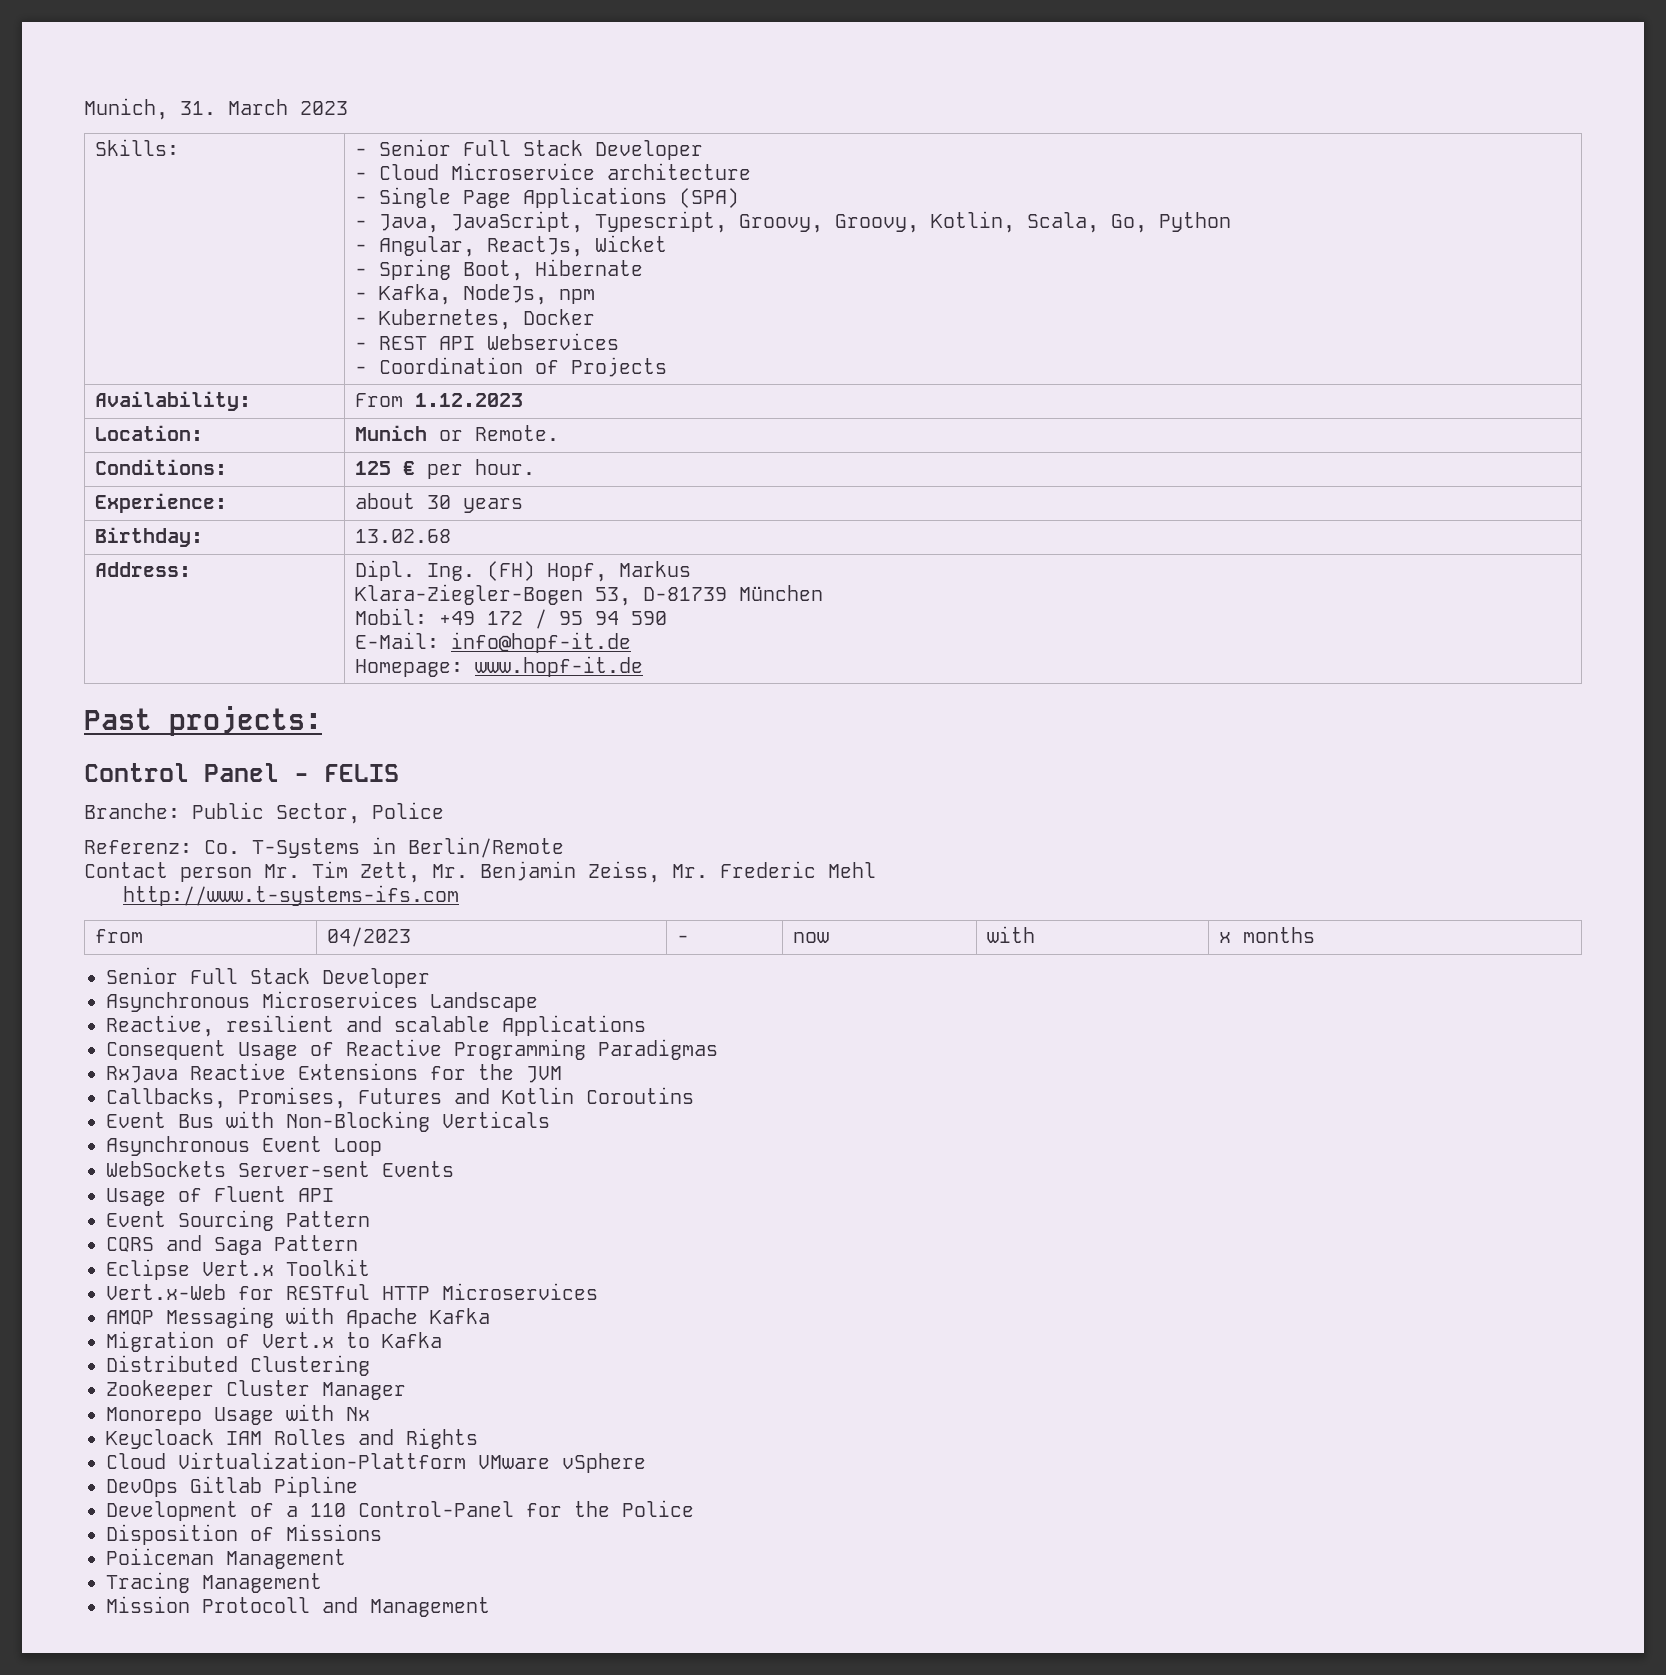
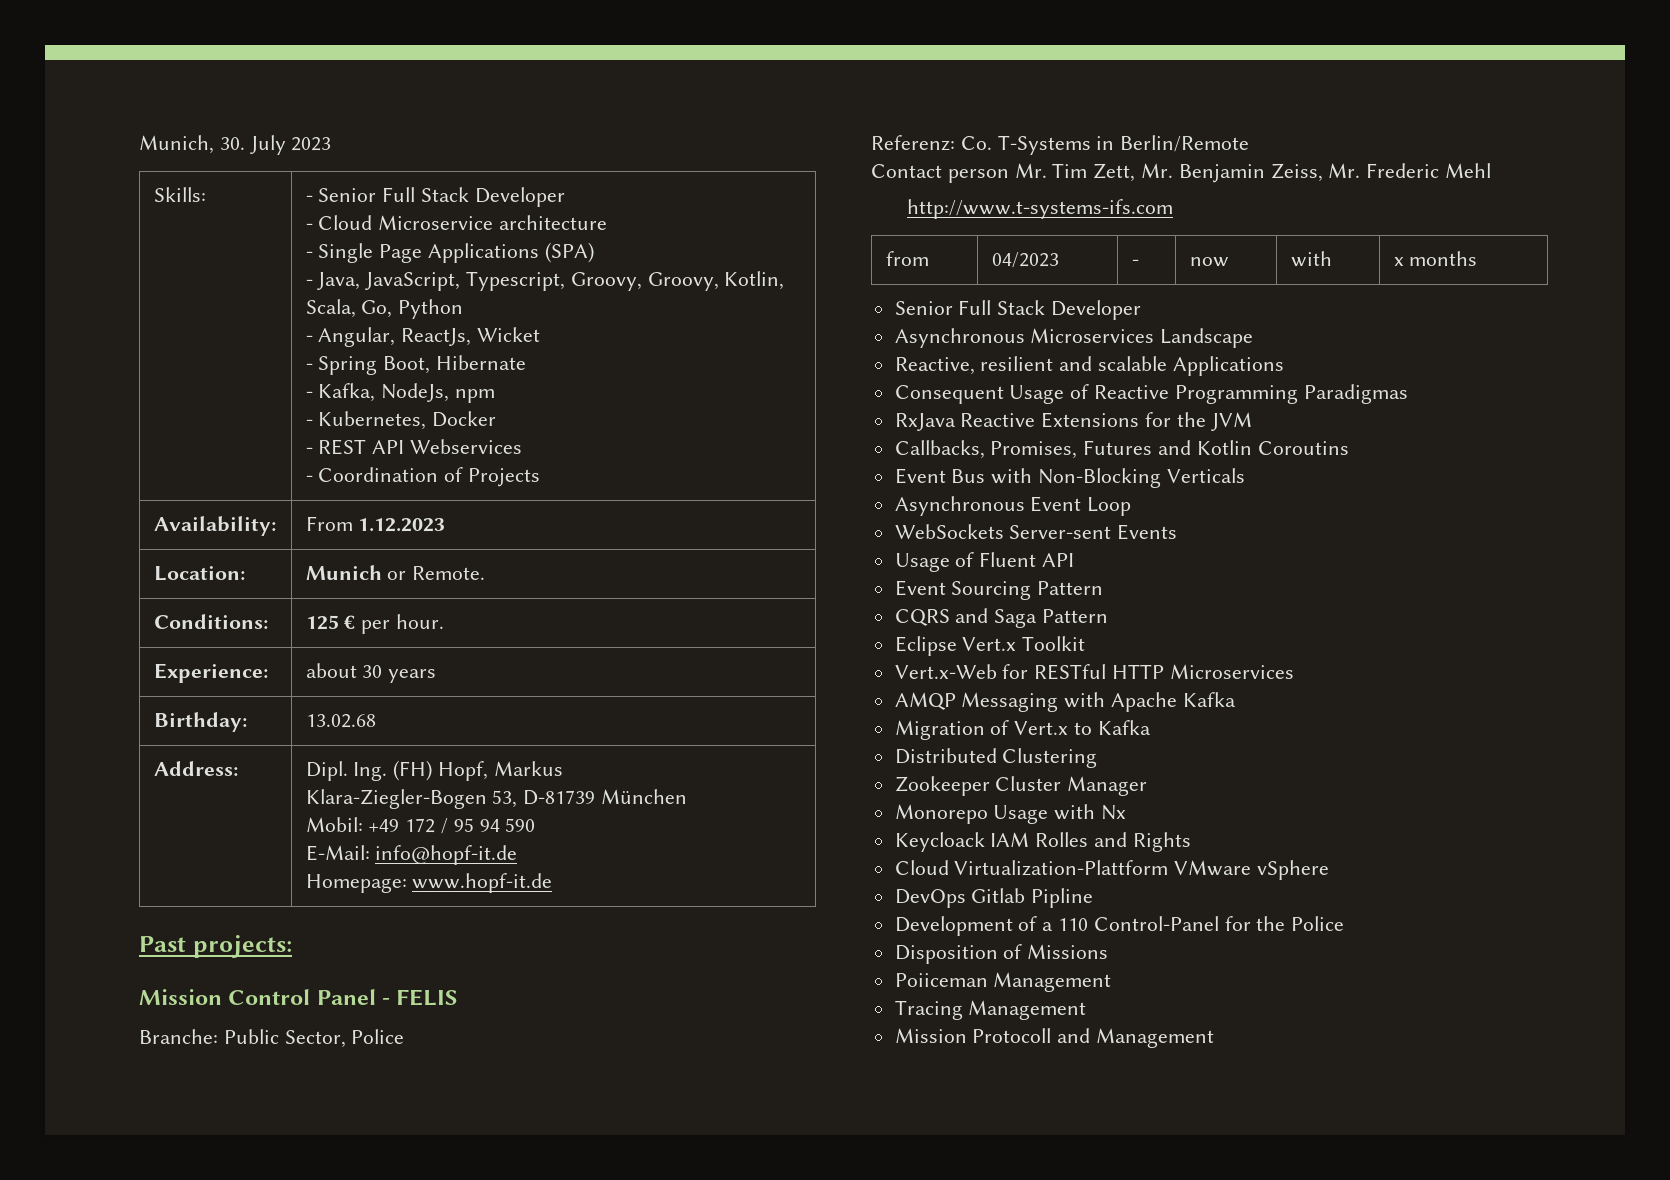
[180,99,288,115] 31. March -> [219,135,286,155] 30. July
(322, 721) none -> [139,989,222,1005] Mission

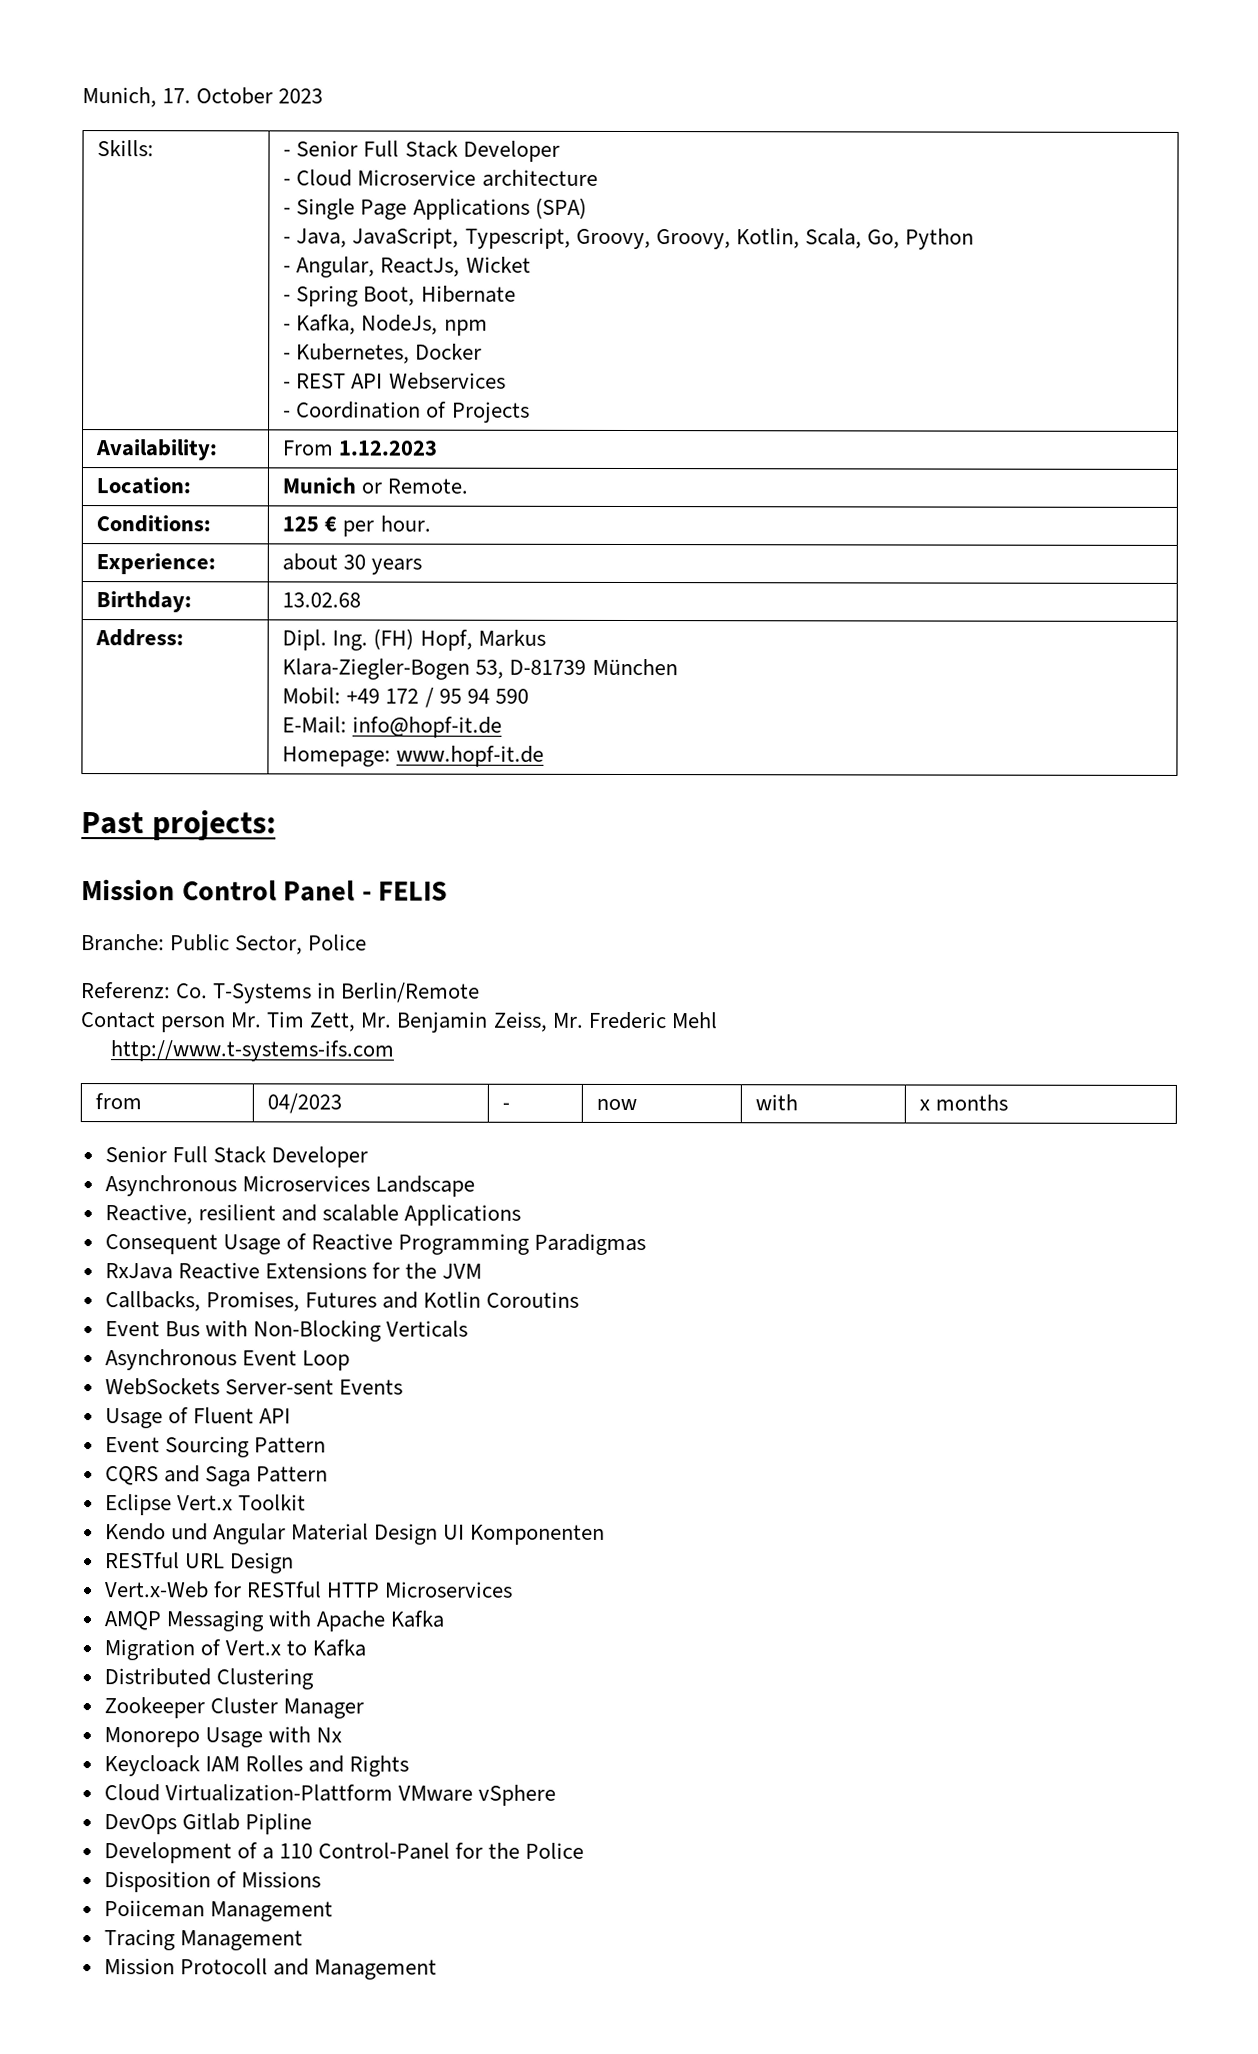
[219,135,286,155] 30. July -> [162,87,274,105] 17. October
(1086, 643) none -> [104,1523,606,1545] [104,1552,294,1574] // Kendo und Angular Material Design UI Komponenten // RESTful URL Design

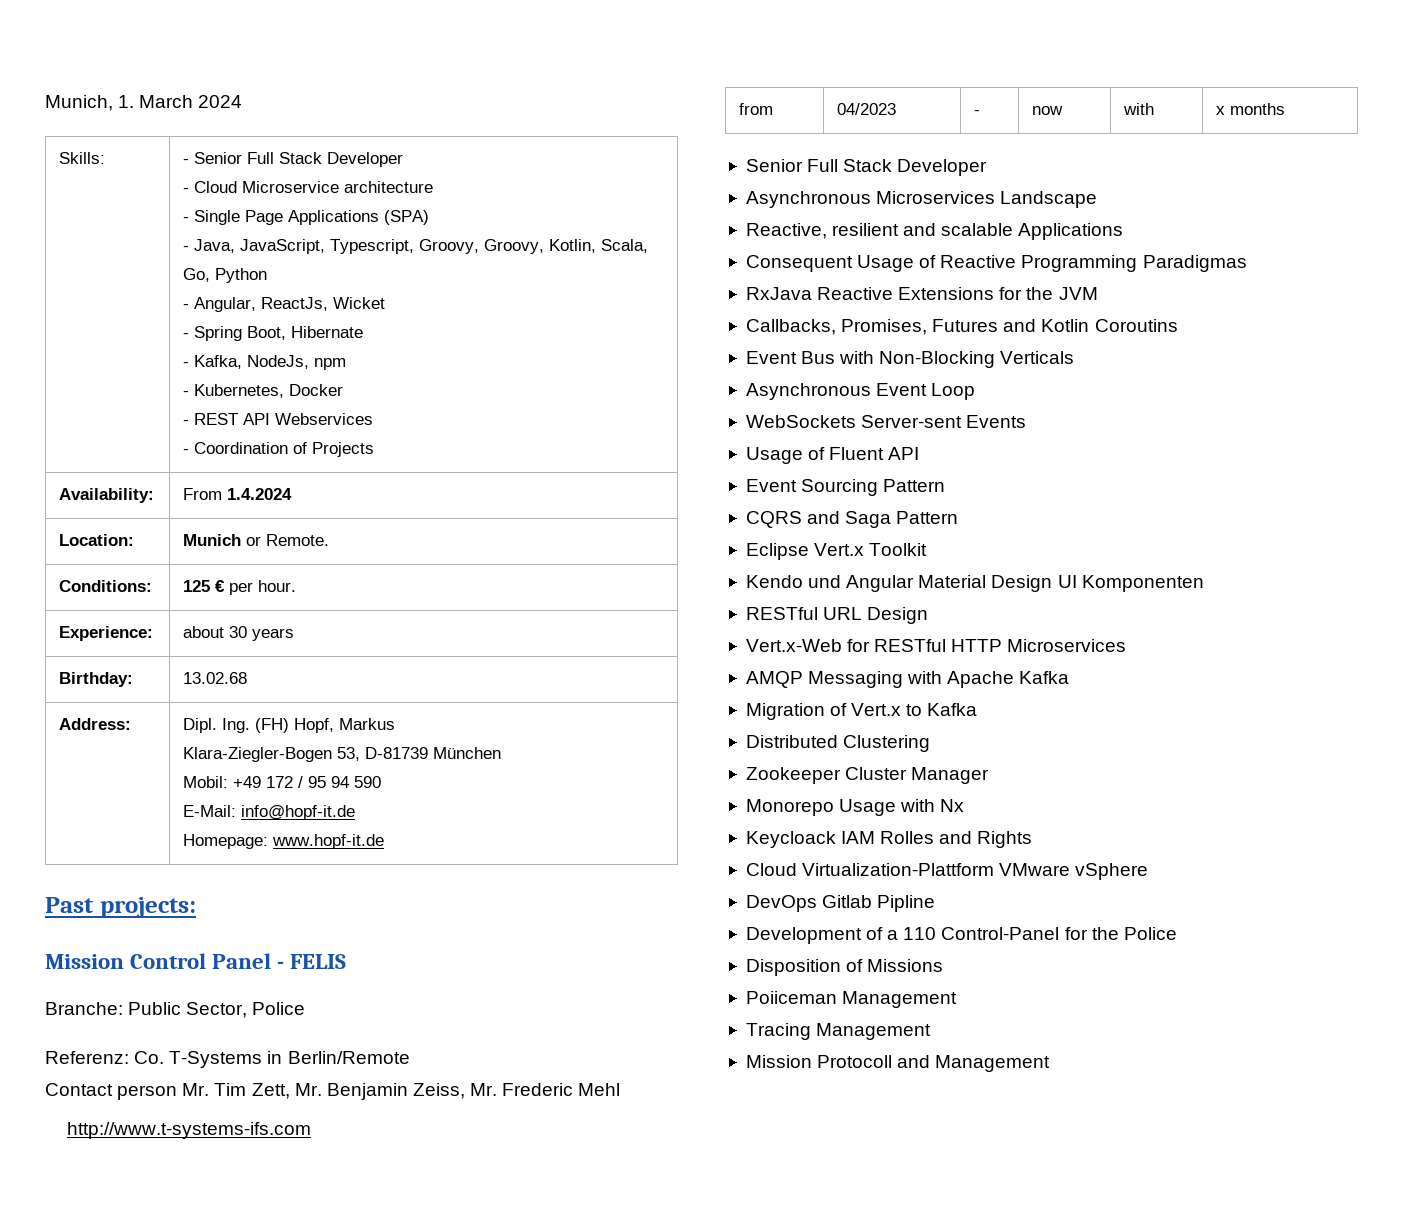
[162,87,324,105] 17. October 2023 -> [118,95,243,108] 1. March 2024
[338,440,439,456] 1.12.2023 -> [227,488,293,500] 1.4.2024

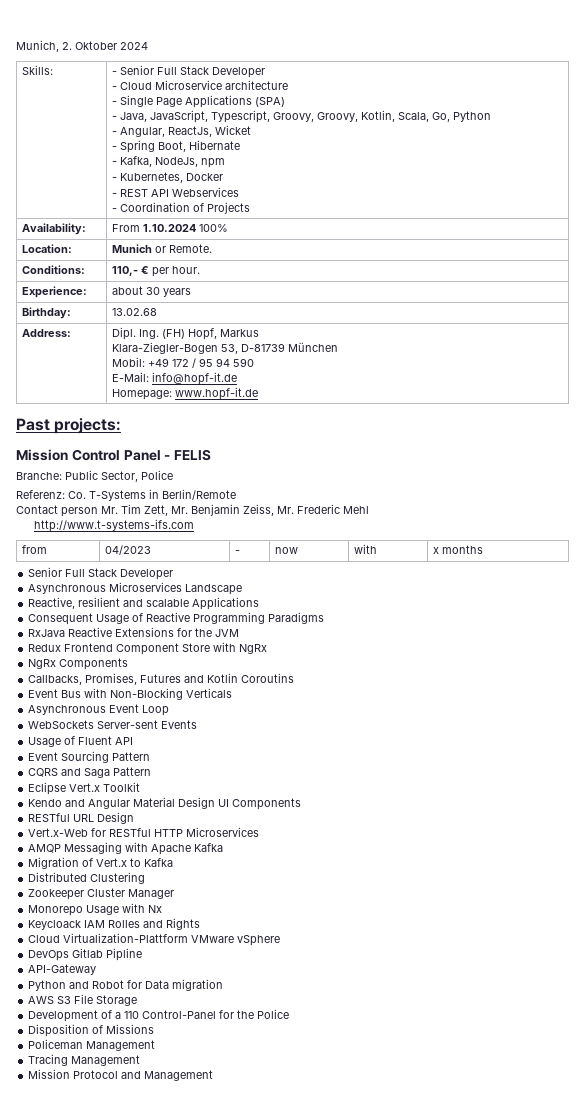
[118,95,194,108] 1. March -> [62,41,117,50] 2. Oktober
[227,488,293,500] 1.4.2024 -> [143,224,229,232] 1.10.2024 100%
[183,580,211,592] 125 -> [112,266,139,276] 110,-
[1142,255,1247,272] Paradigmas -> [268,612,325,624] Paradigms
(1098, 293) none -> [28,642,268,655] [28,658,129,670] // Redux Frontend Component Store with NgRx // NgRx Components
[808,575,842,588] und -> [65,799,86,807] and
[1081,575,1204,592] Komponenten -> [232,798,302,810] Components
(936, 903) none -> [28,964,97,975] [28,979,224,991] [28,994,138,1006] // API-Gateway // Python and Robot for Data migration // AWS S3 File Storage
[745,991,837,1004] Poiiceman -> [28,1039,84,1049] Policeman
[817,1055,893,1068] Protocoll -> [73,1070,119,1079] Protocol

